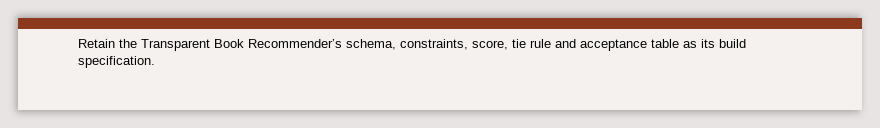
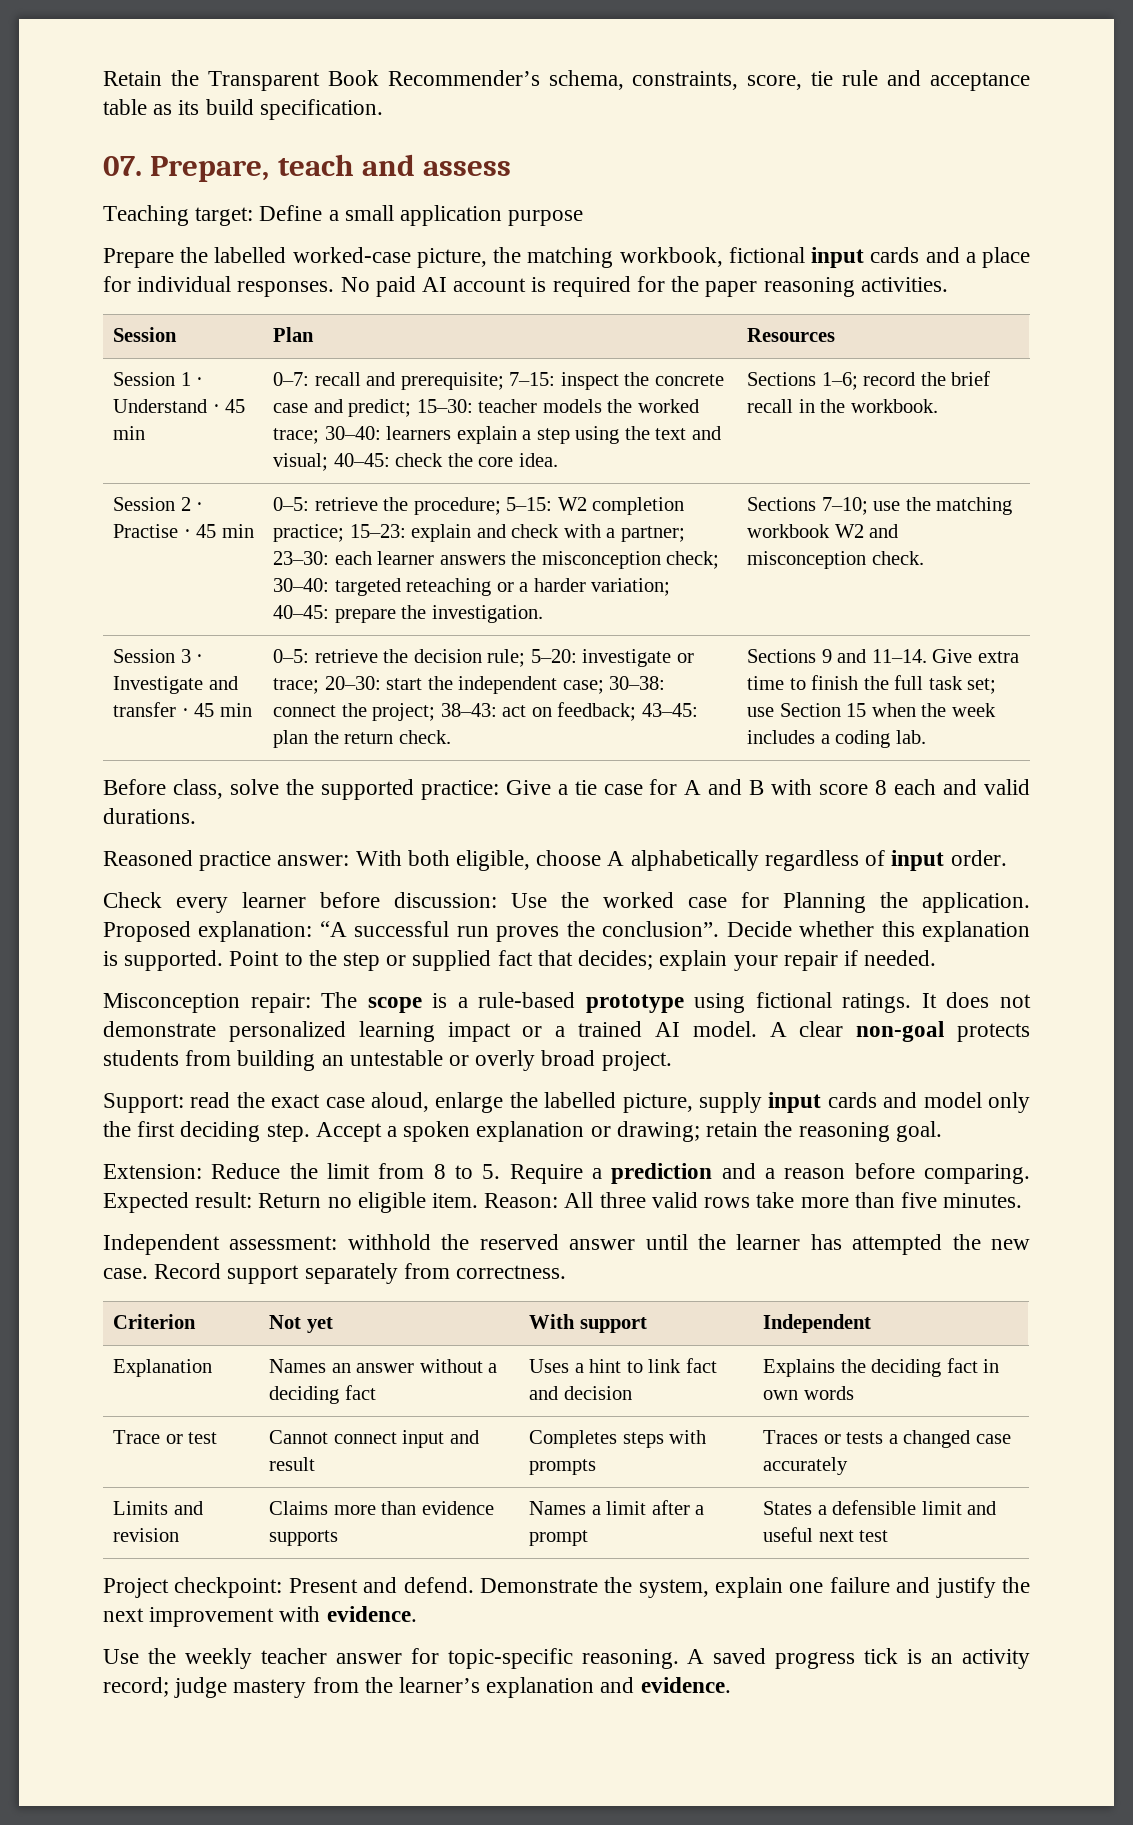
(155, 62) none -> [103,154,512,182] [103,205,584,226] [103,247,1031,268] [103,276,948,297] [113,327,178,342] [273,327,315,342] [747,328,836,342] [113,372,204,386] [113,399,246,413] [113,426,146,440] [273,372,724,390] [273,399,699,417] [273,426,721,444] [273,453,558,471] [747,371,991,390] [747,399,938,413] [113,497,204,511] [113,524,254,538] [273,497,685,515] [273,524,685,542] [273,551,720,569] [273,578,671,596] [273,605,543,623] [747,497,1013,515] [747,524,899,538] [747,551,924,569] [113,649,204,663] [113,676,238,694] [113,702,252,717] [273,649,694,667] [273,676,666,694] [273,702,698,721] [273,730,451,748] [747,649,1019,663] [747,675,997,694] [747,703,996,717] [747,730,926,748] [103,779,1030,800] [103,808,196,824] [103,850,1007,871] [103,892,1030,913] [103,921,1030,942] [103,950,937,971] [103,992,1031,1013] [103,1021,1030,1042] [103,1050,672,1071] [103,1092,1030,1113] [103,1121,942,1142] [103,1163,1030,1184] [103,1192,1023,1213] [103,1234,1030,1255] [103,1263,567,1284] [113,1314,197,1329] [269,1315,333,1333] [529,1314,647,1333] [763,1314,872,1333] [113,1359,213,1377] [269,1359,498,1373] [269,1385,376,1404] [529,1358,717,1373] [529,1386,632,1400] [763,1358,1000,1377] [763,1386,854,1400] [113,1430,218,1444] [269,1430,479,1448] [269,1457,316,1471] [529,1430,707,1448] [529,1459,597,1475] [763,1430,1011,1448] [763,1457,849,1475] [113,1501,203,1515] [113,1528,180,1542] [269,1501,494,1515] [269,1530,339,1546] [529,1500,705,1515] [529,1530,589,1546] [763,1500,997,1515] [763,1527,889,1542] [103,1577,1030,1598] [103,1606,417,1627] [103,1648,1030,1669] [103,1677,731,1698] // 07. Prepare, teach and assess // Teaching target: Define a small application purpose // Prepare the labelled worked-case picture, the matching workbook, fictional input cards and a place for individual responses. No paid AI account is required for the paper reasoning activities. // Session | Plan | Resources // Session 1 · Understand · 45 min | 0–7: recall and prerequisite; 7–15: inspect the concrete case and predict; 15–30: teacher models the worked trace; 30–40: learners explain a step using the text and visual; 40–45: check the core idea. | Sections 1–6; record the brief recall in the workbook. // Session 2 · Practise · 45 min | 0–5: retrieve the procedure; 5–15: W2 completion practice; 15–23: explain and check with a partner; 23–30: each learner answers the misconception check; 30–40: targeted reteaching or a harder variation; 40–45: prepare the investigation. | Sections 7–10; use the matching workbook W2 and misconception check. // Session 3 · Investigate and transfer · 45 min | 0–5: retrieve the decision rule; 5–20: investigate or trace; 20–30: start the independent case; 30–38: connect the project; 38–43: act on feedback; 43–45: plan the return check. | Sections 9 and 11–14. Give extra time to finish the full task set; use Section 15 when the week includes a coding lab. // Before class, solve the supported practice: Give a tie case for A and B with score 8 each and valid durations. // Reasoned practice answer: With both eligible, choose A alphabetically regardless of input order. // Check every learner before discussion: Use the worked case for Planning the application. Proposed explanation: “A successful run proves the conclusion”. Decide whether this explanation is supported. Point to the step or supplied fact that decides; explain your repair if needed. // Misconception repair: The scope is a rule-based prototype using fictional ratings. It does not demonstrate personalized learning impact or a trained AI model. A clear non-goal protects students from building an untestable or overly broad project. // Support: read the exact case aloud, enlarge the labelled picture, supply input cards and model only the first deciding step. Accept a spoken explanation or drawing; retain the reasoning goal. // Extension: Reduce the limit from 8 to 5. Require a prediction and a reason before comparing. Expected result: Return no eligible item. Reason: All three valid rows take more than five minutes. // Independent assessment: withhold the reserved answer until the learner has attempted the new case. Record support separately from correctness. // Criterion | Not yet | With support | Independent // Explanation | Names an answer without a deciding fact | Uses a hint to link fact and decision | Explains the deciding fact in own words // Trace or test | Cannot connect input and result | Completes steps with prompts | Traces or tests a changed case accurately // Limits and revision | Claims more than evidence supports | Names a limit after a prompt | States a defensible limit and useful next test // Project checkpoint: Present and defend. Demonstrate the system, explain one failure and justify the next improvement with evidence. // Use the weekly teacher answer for topic-specific reasoning. A saved progress tick is an activity record; judge mastery from the learner’s explanation and evidence.

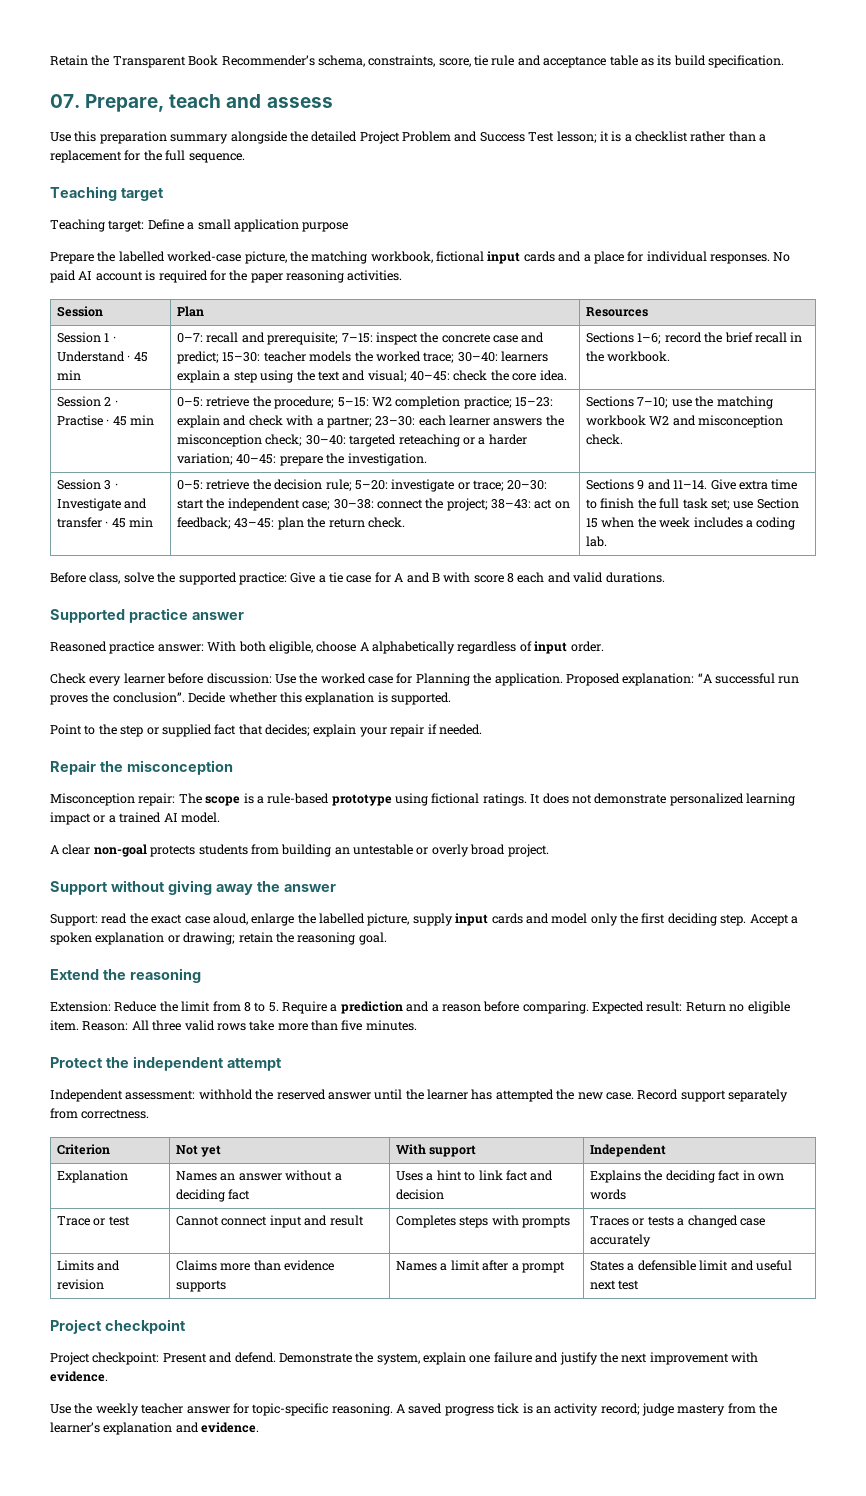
(512, 168) none -> [50,131,767,144] [50,150,245,163] [50,186,164,201] // Use this preparation summary alongside the detailed Project Problem and Success Test lesson; it is a checklist rather than a replacement for the full sequence. // Teaching target
(196, 816) none -> [50,608,244,623] // Supported practice answer
(224, 960) none -> (451, 698) //
(937, 958) none -> [50,760,233,775] // Repair the misconception
(757, 1029) none -> (220, 817) //
(672, 1061) none -> [50,880,336,895] // Support without giving away the answer
(942, 1131) none -> [50,968,201,983] // Extend the reasoning
(1023, 1200) none -> [50,1056,282,1071] // Protect the independent attempt
(889, 1536) none -> [50,1319,186,1334] // Project checkpoint

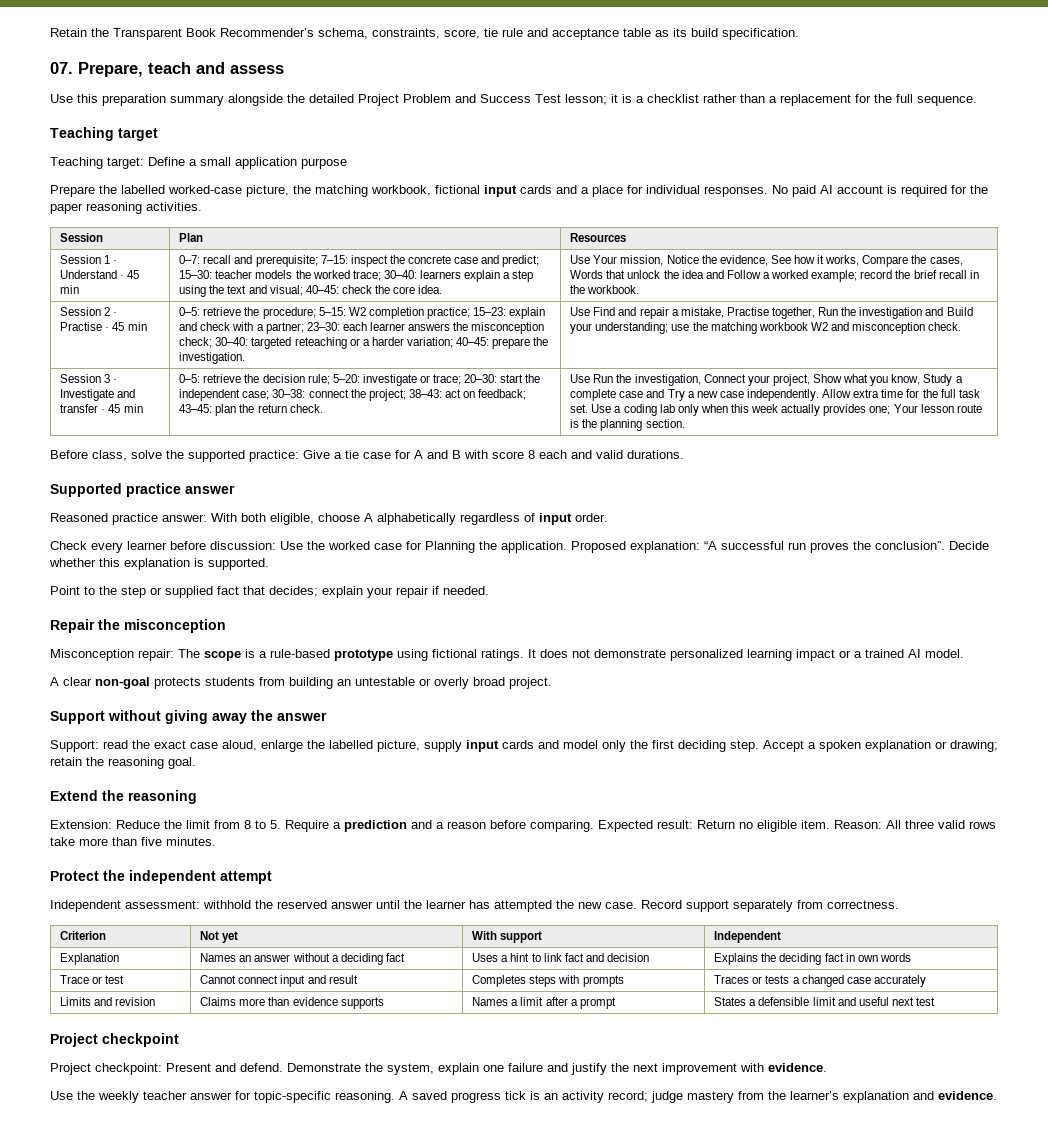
[586,332,662,344] Sections 1–6; -> [570,255,963,267] [570,270,858,282] Use Your mission, Notice the evidence, See how it works, Compare the cases, Words that unlock the idea and Follow a worked example;
[586,396,669,408] Sections 7–10; -> [570,307,973,319] [570,322,669,334] Use Find and repair a mistake, Practise together, Run the investigation and Build your understanding;
[586,479,798,490] [586,498,799,510] [586,517,796,530] [586,536,608,547] Sections 9 and 11–14. Give extra time to finish the full task set; use Section 15 when the week includes a coding lab. -> [570,374,963,386] [570,389,980,401] [570,404,982,416] [570,419,685,431] Use Run the investigation, Connect your project, Show what you know, Study a complete case and Try a new case independently. Allow extra time for the full task set. Use a coding lab only when this week actually provides one; Your lesson route is the planning section.

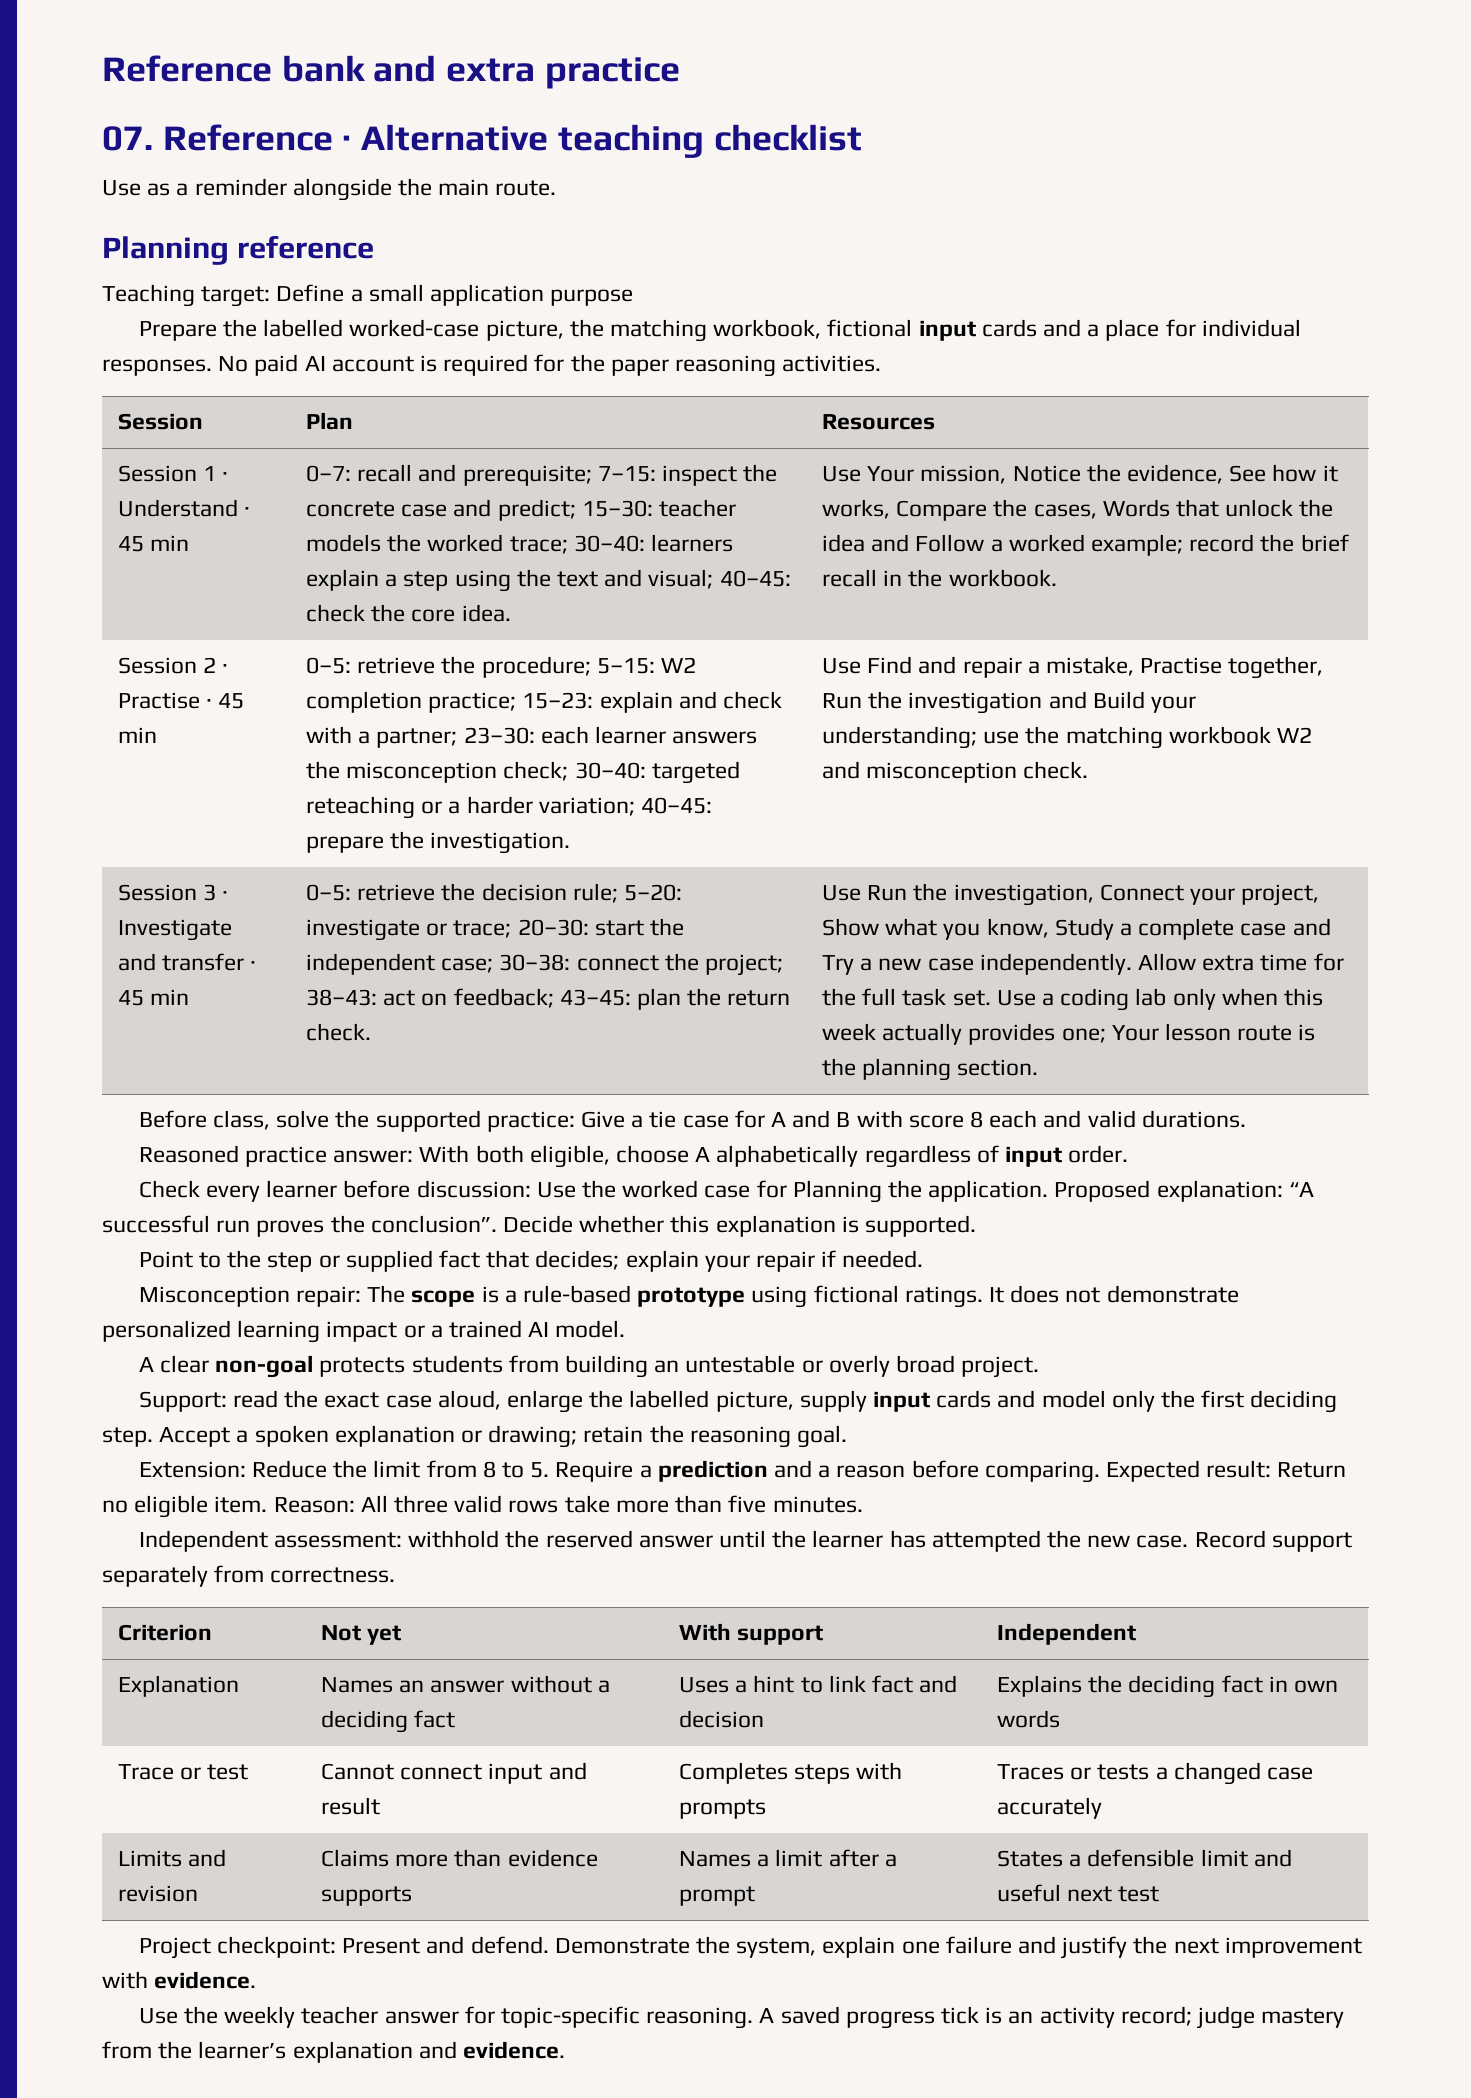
[50,28,799,40] [50,62,284,77] [50,94,977,106] [50,127,158,141] Retain the Transparent Book Recommender’s schema, constraints, score, tie rule and acceptance table as its build specification. // 07. Prepare, teach and assess // Use this preparation summary alongside the detailed Project Problem and Success Test lesson; it is a checklist rather than a replacement for the full sequence. // Teaching target -> [102,55,680,89] [102,124,862,158] [102,178,557,201] [102,236,375,265] Reference bank and extra practice // 07. Reference · Alternative teaching checklist // Use as a reminder alongside the main route. // Planning reference
[50,483,235,497] // Supported practice answer -> (1246, 1119) none
[50,619,226,633] // Repair the misconception -> (924, 1259) none
[50,710,327,724] // Support without giving away the answer -> (1040, 1367) none
[50,790,197,804] // Extend the reasoning -> (848, 1436) none
[50,870,272,884] // Protect the independent attempt -> (863, 1504) none
[50,1033,179,1047] // Project checkpoint -> (1160, 1894) none

